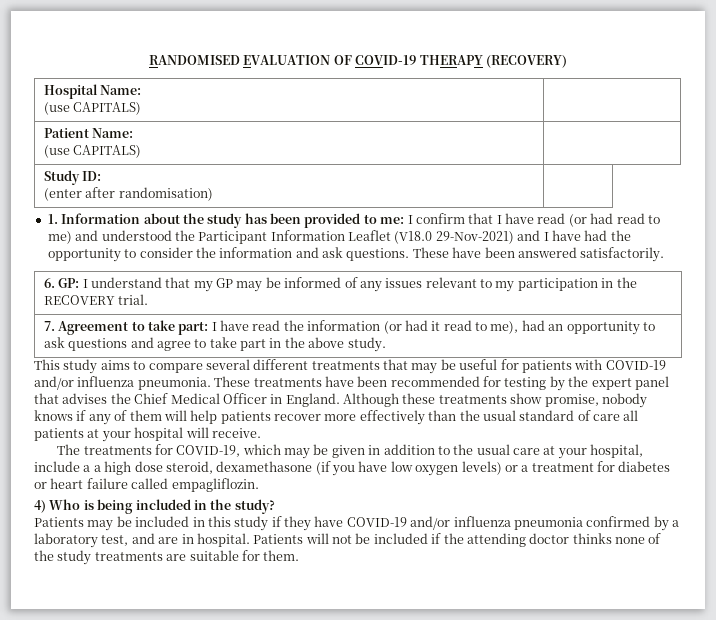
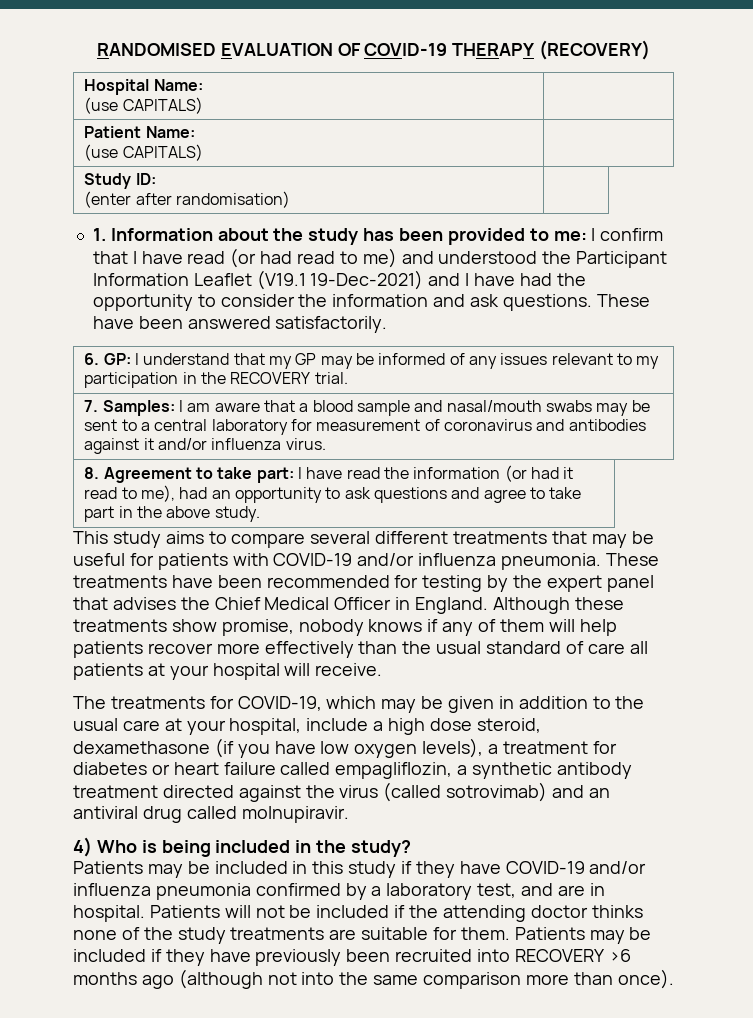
[394,231,514,244] (V18.0 29-Nov-2021) -> [256,270,424,290] (V19.1 19-Dec-2021)
(55, 326) none -> [102,400,650,416] [84,419,646,435] [84,438,326,454] [84,467,100,479] Samples: I am aware that a blood sample and nasal/mouth swabs may be sent to a central laboratory for measurement of coronavirus and antibodies against it and/or influenza virus. // 8.
[93,465,101,472] a -> (384, 726) none
[461,461,518,475] levels) or -> [422,738,484,758] levels),
[171,478,259,492] empagliflozin. -> [335,762,632,779] [73,782,610,802] [73,806,349,823] empagliflozin, a synthetic antibody treatment directed against the virus (called sotrovimab) and an antiviral drug called molnupiravir.
(300, 555) none -> [514,927,652,944] [73,949,631,966] [73,969,674,989] Patients may be included if they have previously been recruited into RECOVERY >6 months ago (although not into the same comparison more than once).

